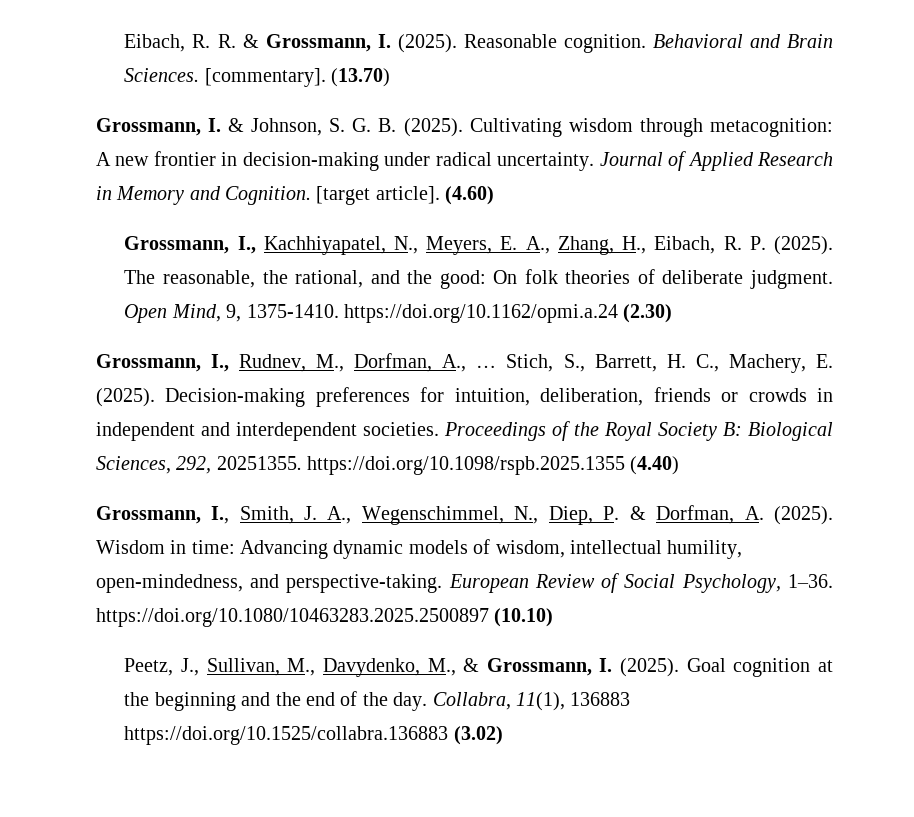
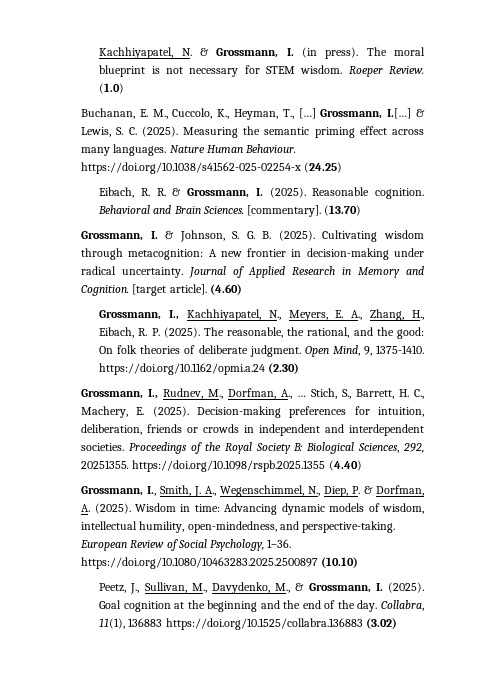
(124, 43) none -> [99,47,425,59] [99,65,424,77] [99,83,125,94] [81,108,426,120] [81,126,424,138] [81,144,297,156] [81,162,343,174] Kachhiyapatel, N. & Grossmann, I. (in press). The moral blueprint is not necessary for STEM wisdom. Roeper Review. (1.0) // Buchanan, E. M., Cuccolo, K., Heyman, T., […] Grossmann, I.[…] & Lewis, S. C. (2025). Measuring the semantic priming effect across many languages. Nature Human Behaviour. https://doi.org/10.1038/s41562-025-02254-x (24.25) //

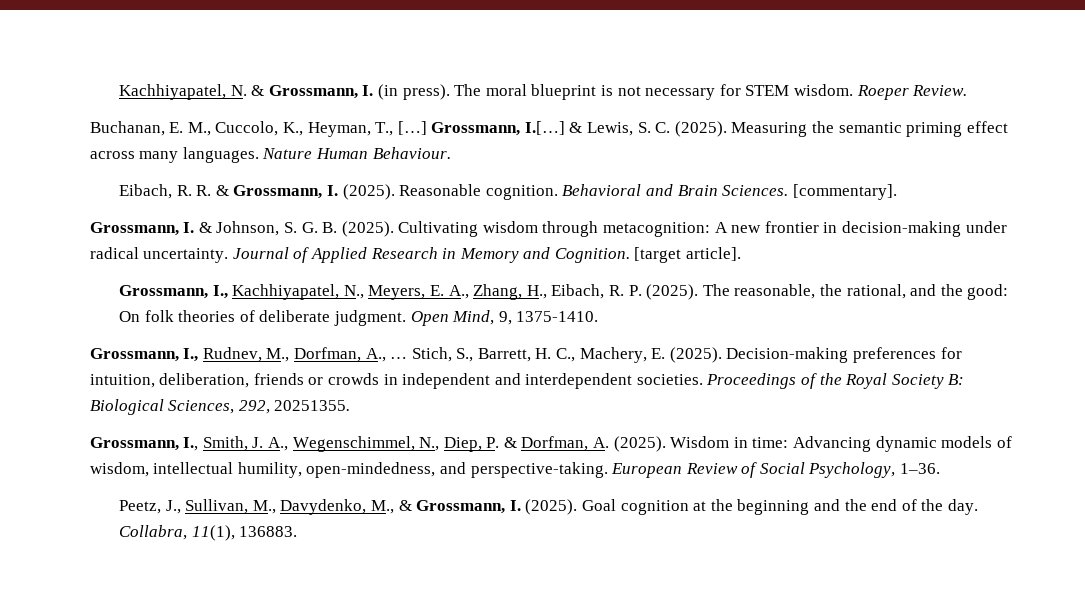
[99,83,125,94] (1.0) -> (968, 90) none
[81,162,343,174] https://doi.org/10.1038/s41562-025-02254-x (24.25) -> (451, 153) none
[324,205,362,216] (13.70) -> (897, 192) none
[209,284,242,295] (4.60) -> (742, 254) none
[99,363,300,375] https://doi.org/10.1162/opmi.a.24 (2.30) -> (599, 316) none
[132,460,362,472] https://doi.org/10.1098/rspb.2025.1355 (4.40) -> (351, 405) none
[81,557,359,569] https://doi.org/10.1080/10463283.2025.2500897 (10.10) -> (941, 468) none
[128,618,397,630] 136883 https://doi.org/10.1525/collabra.136883 (3.02) -> [239,526,298,537] 136883.

